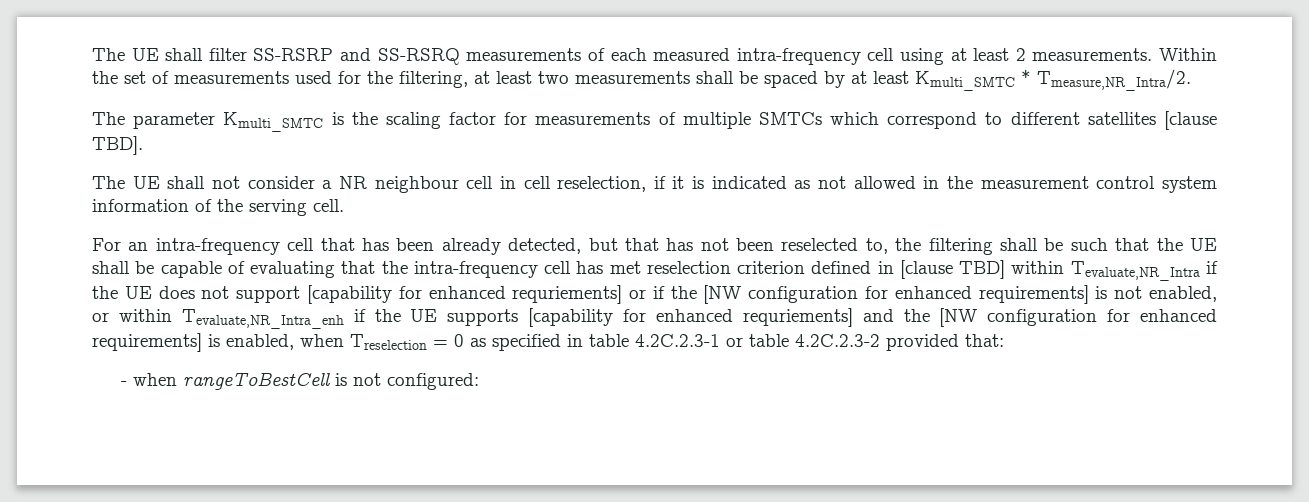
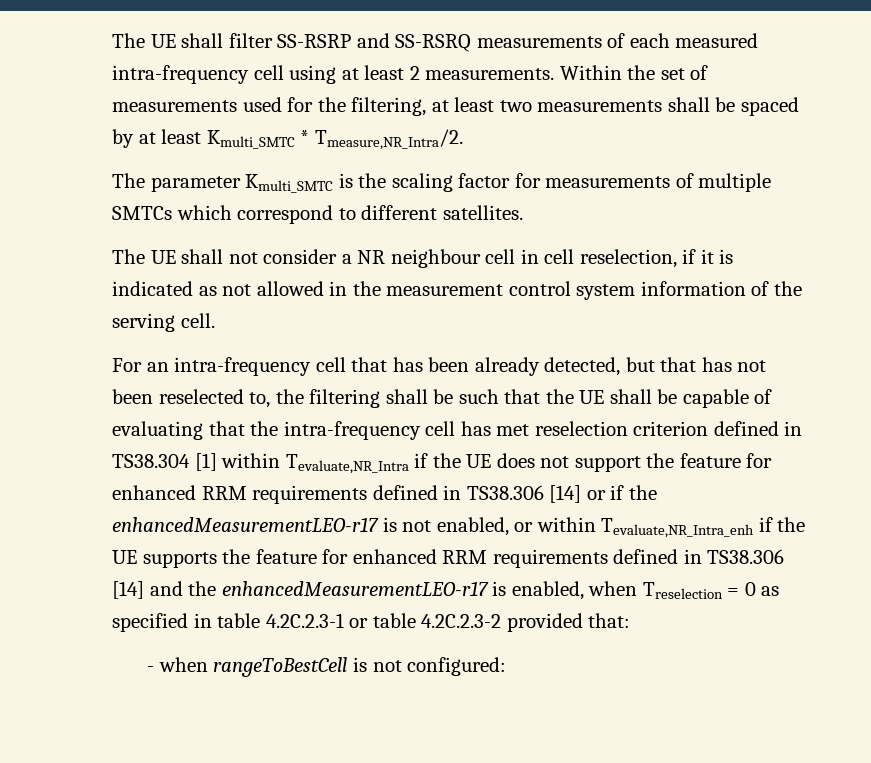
[1087,111,1217,130] [92,136,143,155] satellites [clause TBD]. -> [442,205,523,220] satellites.
[899,260,1006,279] [clause TBD] -> [112,453,217,471] TS38.304 [1]
[306,285,1089,304] [capability for enhanced requriements] or if the [NW configuration for enhanced requirements] -> [646,453,773,468] [112,485,657,504] [112,517,379,532] the feature for enhanced RRM requirements defined in TS38.306 [14] or if the enhancedMeasurementLEO-r17
[528,308,1217,327] [92,333,202,352] [capability for enhanced requriements] and the [NW configuration for enhanced requirements] -> [222,549,785,568] [112,581,489,599] the feature for enhanced RRM requirements defined in TS38.306 [14] and the enhancedMeasurementLEO-r17

